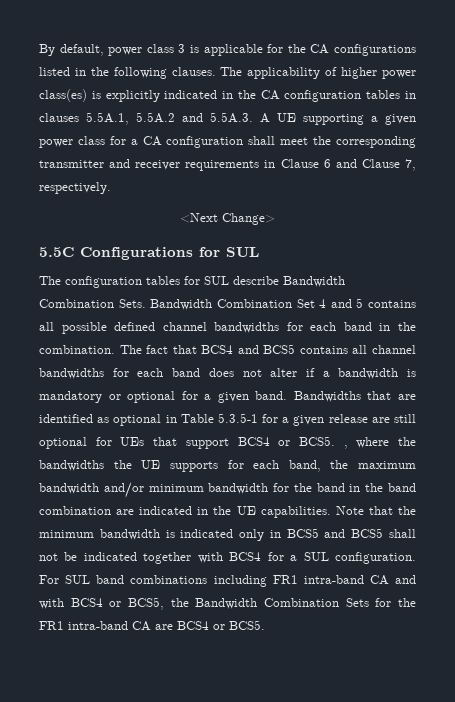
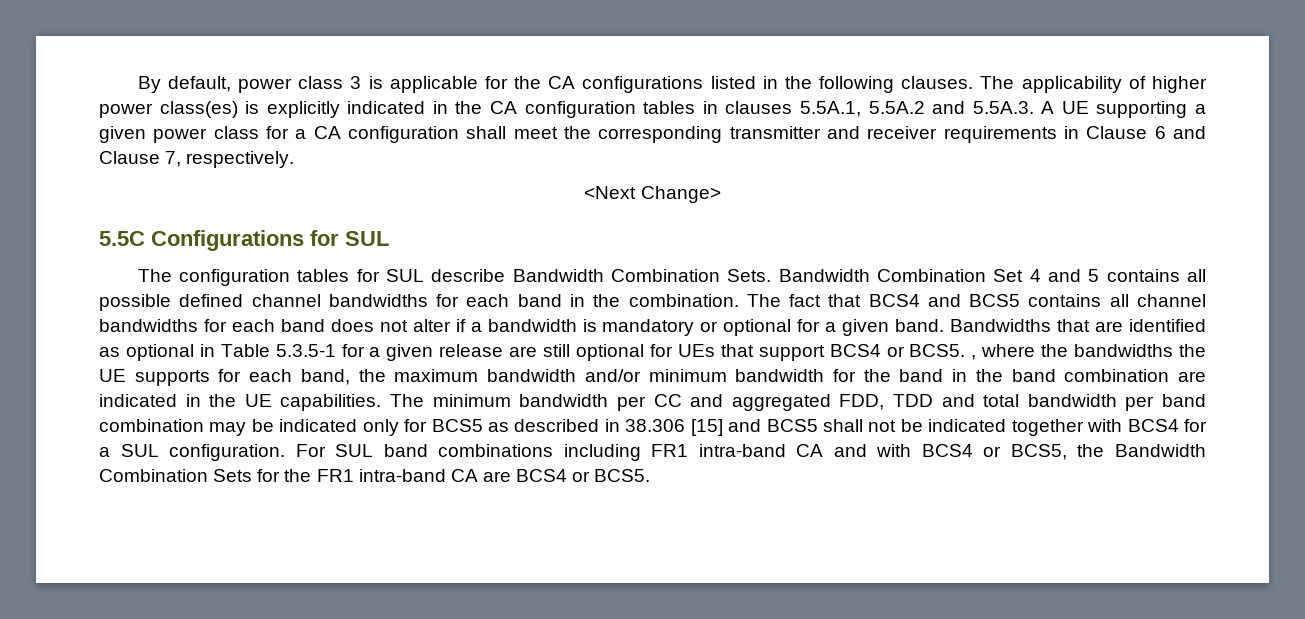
[335,506,416,515] [39,528,319,541] Note that the minimum bandwidth is indicated only in BCS5 -> [390,394,1206,411] [99,419,723,436] The minimum bandwidth per CC and aggregated FDD, TDD and total bandwidth per band combination may be indicated only for BCS5 as described in 38.306 [15]

